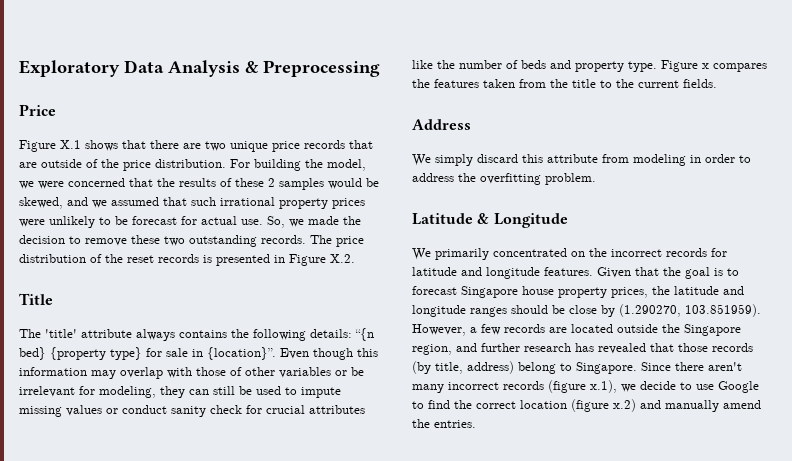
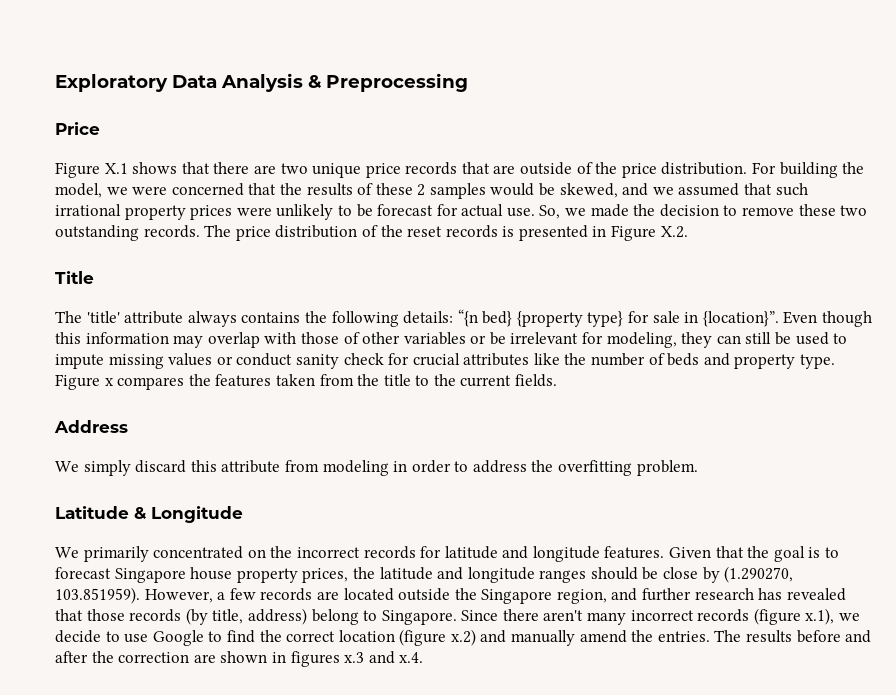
(476, 424) none -> [714,630,872,643] [55,651,424,667] The results before and after the correction are shown in figures x.3 and x.4.

